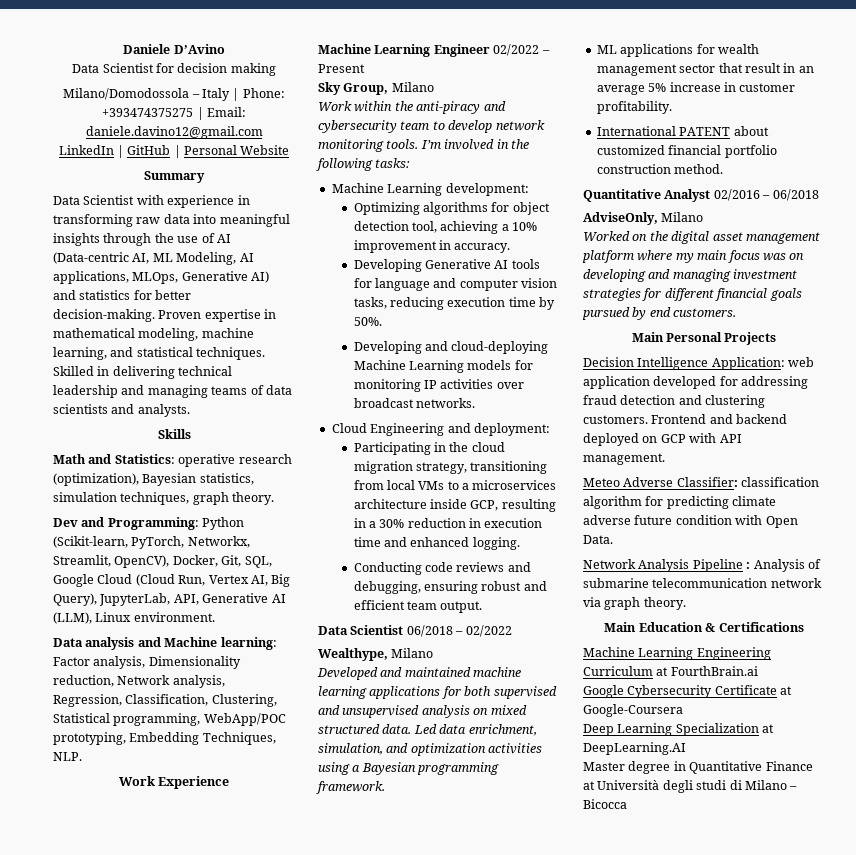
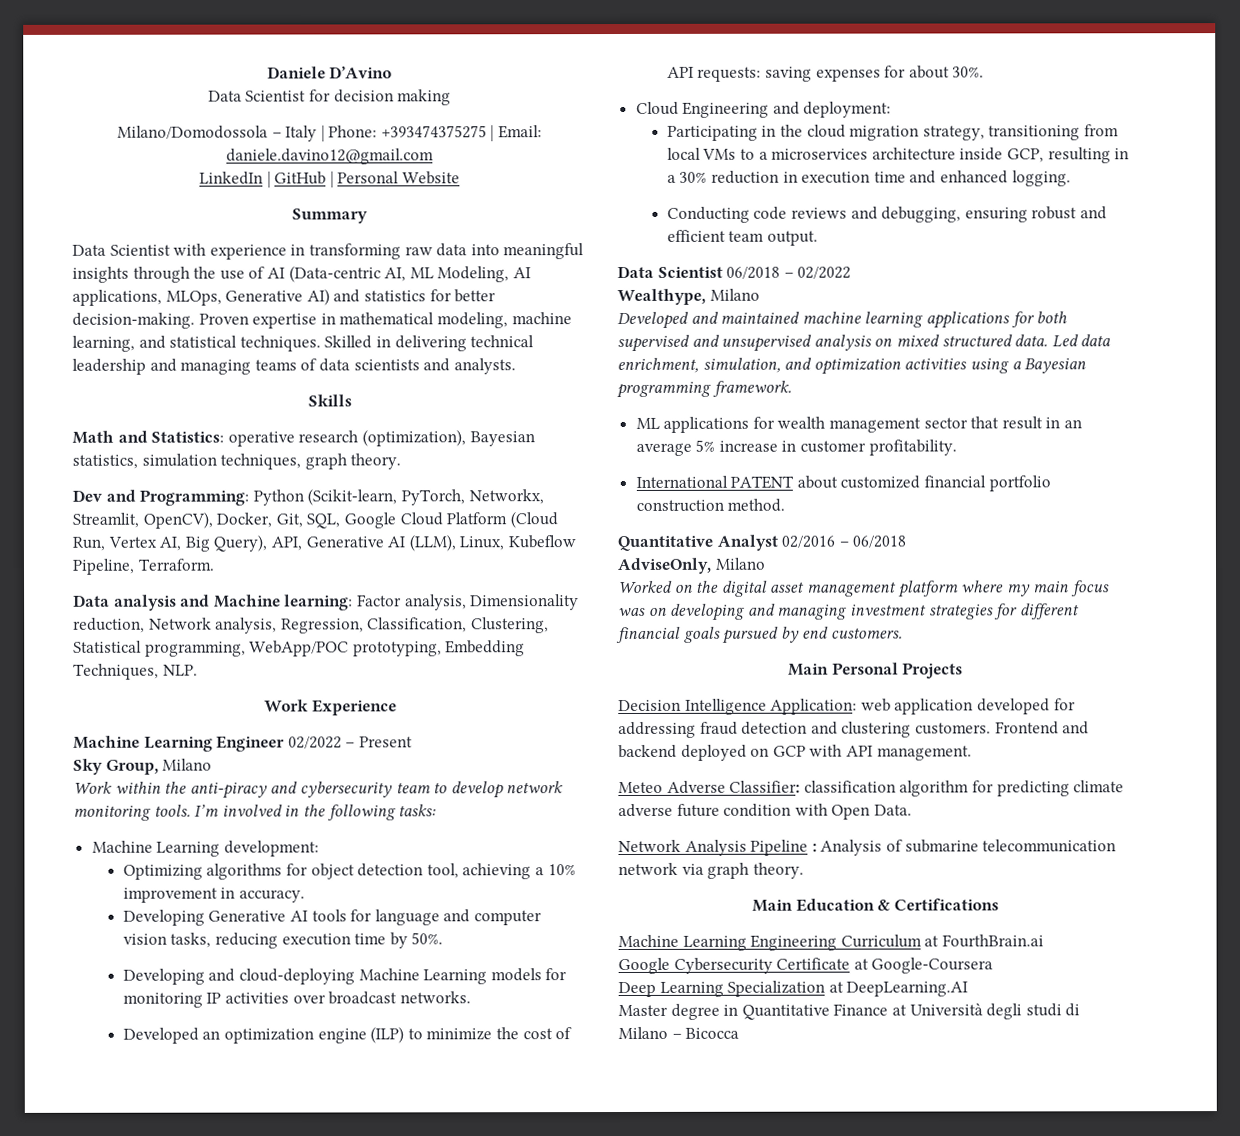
(133, 579) none -> [446,512,508,525] Platform
[99,593,171,606] JupyterLab, -> (268, 543) none
[95,612,215,622] Linux environment. -> [459,535,576,551] [72,558,215,575] Linux, Kubeflow Pipeline, Terraform.
(475, 403) none -> [122,1026,573,1044] [666,65,985,82] // Developed an optimization engine (ILP) to minimize the cost of API requests: saving expenses for about 30%.

